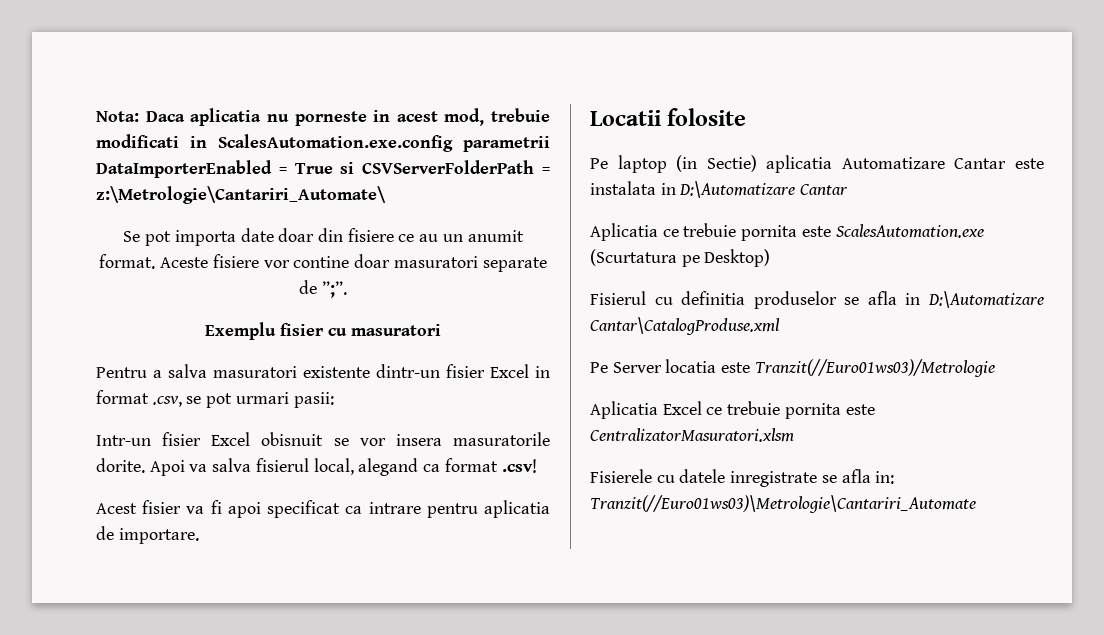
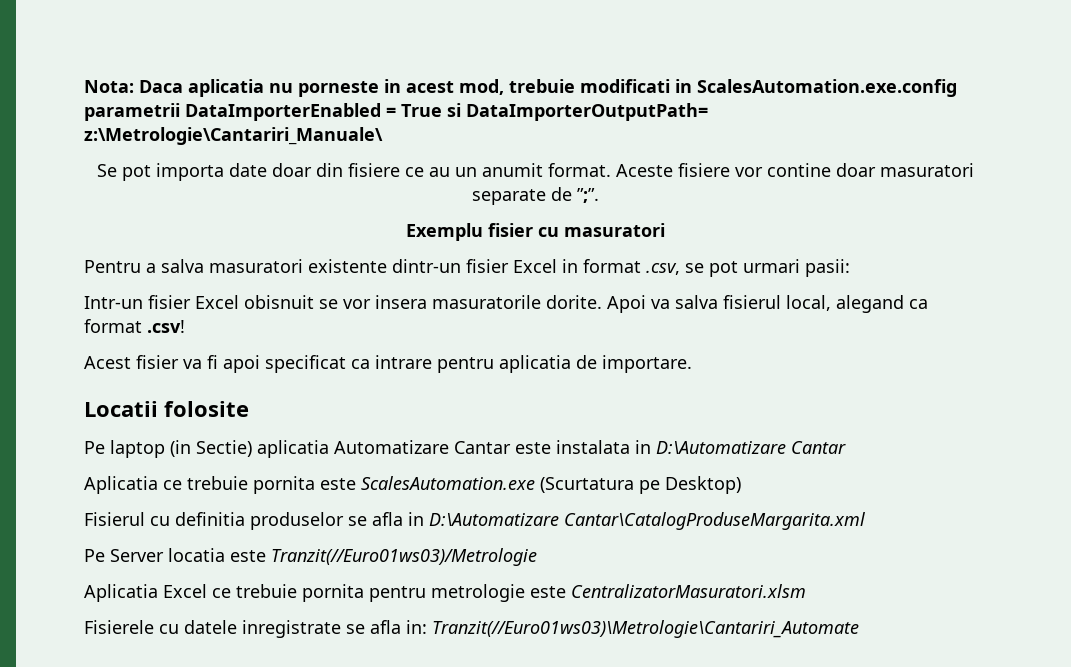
[362,160,550,174] [96,186,386,204] CSVServerFolderPath = z:\Metrologie\Cantariri_Automate\ -> [466,103,708,121] [84,127,383,145] DataImporterOutputPath= z:\Metrologie\Cantariri_Manuale\
[590,317,780,335] Cantar\CatalogProduse.xml -> [564,512,865,530] Cantar\CatalogProduseMargarita.xml
(841, 411) none -> [369,584,525,602] pentru metrologie

